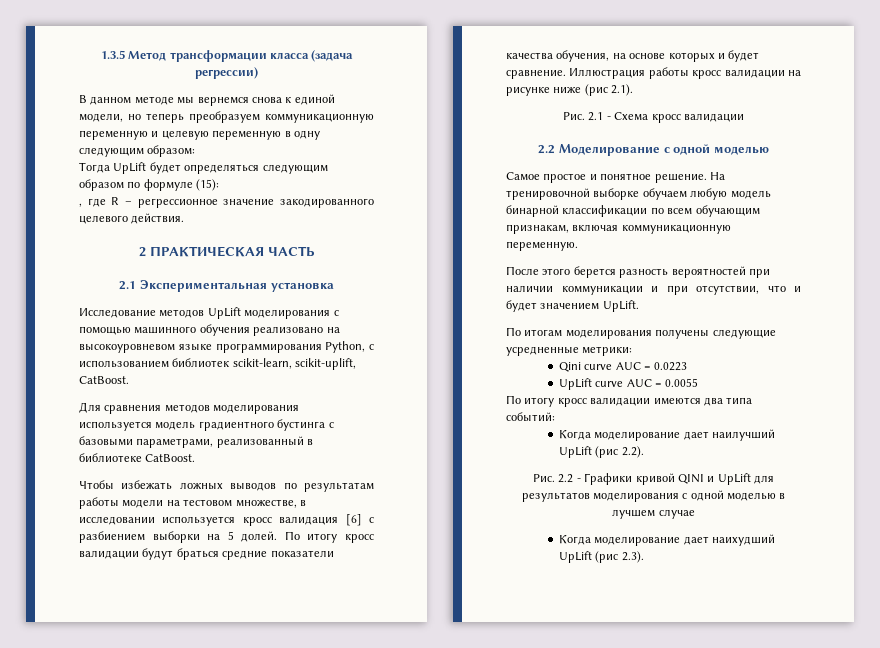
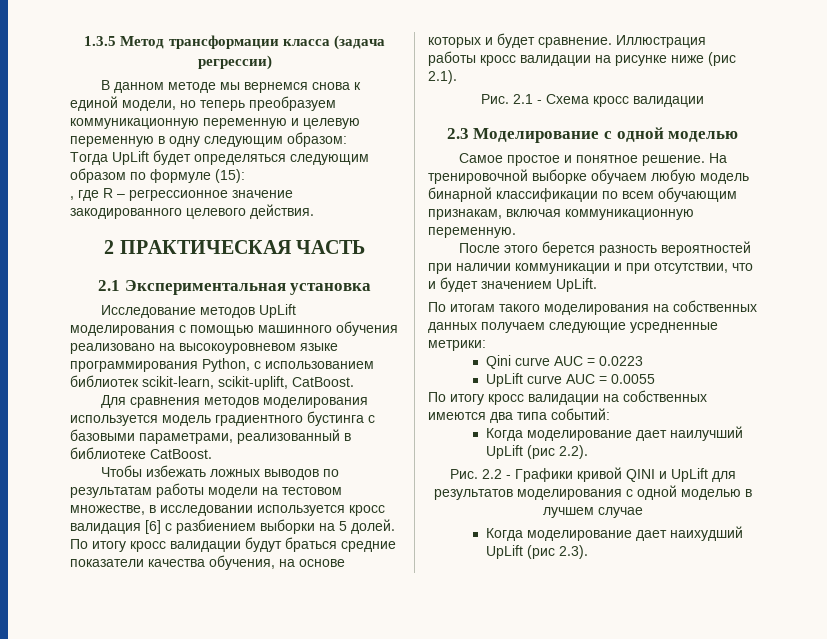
[538,145,556,154] 2.2 -> [446,128,469,139] 2.3
[565,329,710,339] моделирования получены -> [499,300,757,315] [428,322,545,333] такого моделирования на собственных данных получаем
(651, 401) none -> [603,390,707,402] на собственных

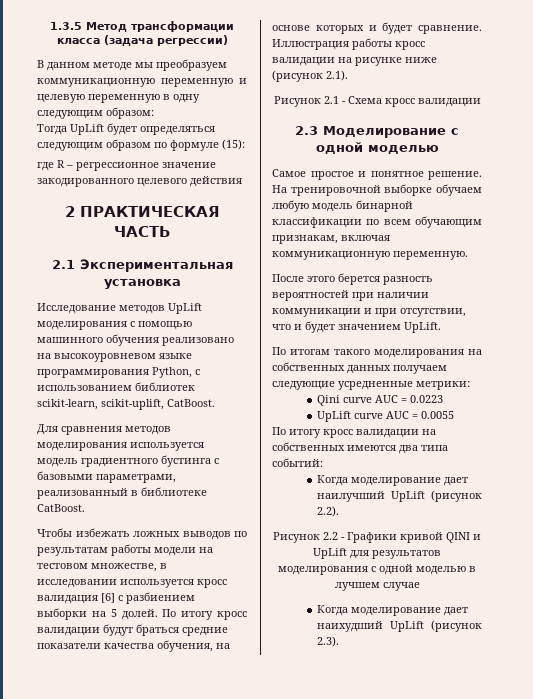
[243,82,361,93] [70,96,245,111] вернемся снова к единой модели, но теперь -> (153, 65) none
[70,196,74,200] , -> (245, 144) none
[250,204,314,219] действия. -> [190,176,242,187] действия
[708,52,736,66] (рис -> [272,70,323,82] (рисунок
[481,94,509,104] Рис. -> [273,96,321,107] Рисунок
[526,445,555,459] (рис -> [431,490,482,502] (рисунок
[449,469,478,479] Рис. -> [273,532,320,543] Рисунок
[526,545,555,559] (рис -> [431,620,482,632] (рисунок

